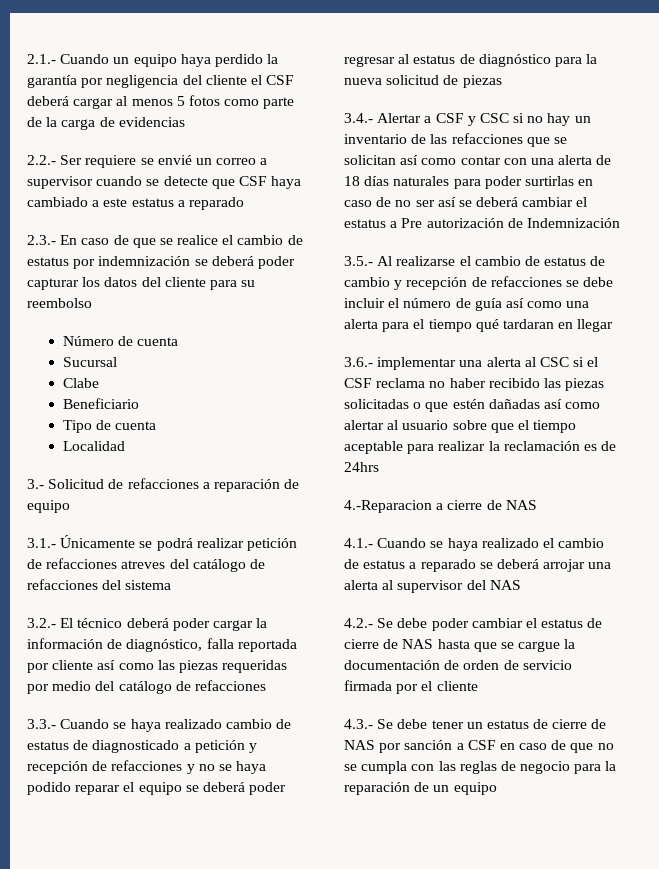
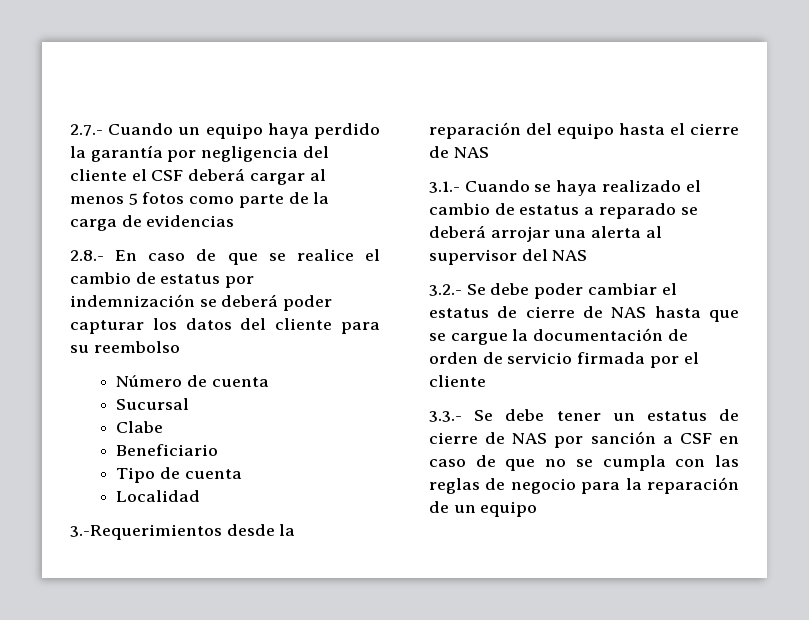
[27,54,56,64] 2.1.- -> [70,124,103,136] 2.7.-
[27,155,268,168] [27,176,302,189] [27,197,244,210] [27,235,56,245] 2.2.- Ser requiere se envié un correo a supervisor cuando se detecte que CSF haya cambiado a este estatus a reparado // 2.3.- -> [70,250,104,261] 2.8.-
[27,478,300,492] [27,500,70,513] [27,535,297,551] [27,558,265,572] [27,579,172,590] [27,618,268,631] [27,638,297,652] [27,660,288,673] [27,680,266,694] [27,719,292,732] [27,740,257,753] [27,760,267,774] [27,782,287,795] [344,54,598,67] [344,75,502,88] [344,113,591,126] [344,133,567,147] [344,155,612,165] [344,176,594,189] [344,197,588,207] [344,218,620,228] [344,256,606,266] [344,276,614,290] [344,298,590,311] [344,319,614,332] [344,357,599,370] [344,378,605,391] [344,399,601,412] [344,420,577,433] [344,441,617,454] [344,462,379,472] [344,500,444,513] 3.- Solicitud de refacciones a reparación de equipo // 3.1.- Únicamente se podrá realizar petición de refacciones atreves del catálogo de refacciones del sistema // 3.2.- El técnico deberá poder cargar la información de diagnóstico, falla reportada por cliente así como las piezas requeridas por medio del catálogo de refacciones // 3.3.- Cuando se haya realizado cambio de estatus de diagnosticado a petición y recepción de refacciones y no se haya podido reparar el equipo se deberá poder regresar al estatus de diagnóstico para la nueva solicitud de piezas // 3.4.- Alertar a CSF y CSC si no hay un inventario de las refacciones que se solicitan así como contar con una alerta de 18 días naturales para poder surtirlas en caso de no ser así se deberá cambiar el estatus a Pre autorización de Indemnización // 3.5.- Al realizarse el cambio de estatus de cambio y recepción de refacciones se debe incluir el número de guía así como una alerta para el tiempo qué tardaran en llegar // 3.6.- implementar una alerta al CSC si el CSF reclama no haber recibido las piezas solicitadas o que estén dañadas así como alertar al usuario sobre que el tiempo aceptable para realizar la reclamación es de 24hrs // 4.-Reparacion a -> [70,524,296,540] [429,122,685,139] 3.-Requerimientos desde la reparación del equipo hasta el
[344,538,373,548] 4.1.- -> [429,181,460,193] 3.1.-
[344,618,373,628] 4.2.- -> [429,284,462,296] 3.2.-
[344,719,373,729] 4.3.- -> [429,411,462,422] 3.3.-

